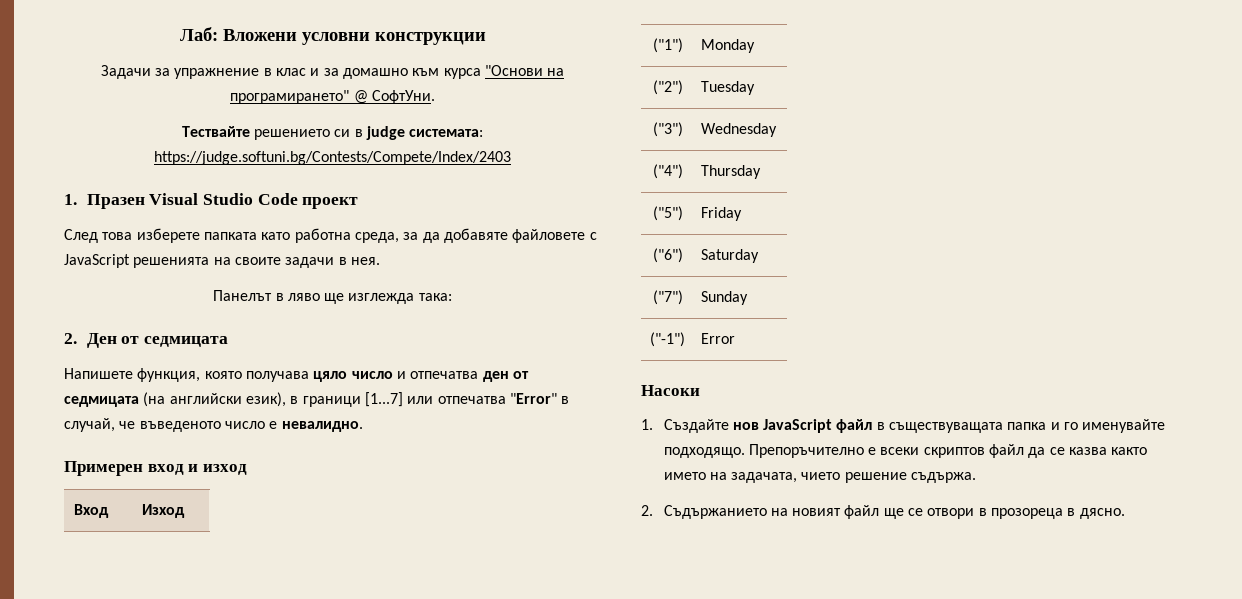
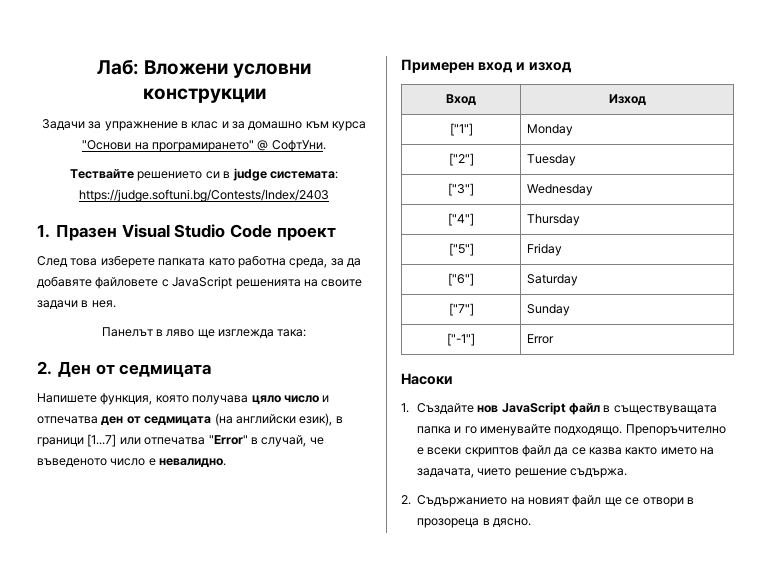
[154,151,511,165] https://judge.softuni.bg/Contests/Compete/Index/2403 -> [79,189,329,202] https://judge.softuni.bg/Contests/Index/2403
[652,38,683,53] ("1") -> [449,123,473,136] ["1"]
[652,80,683,95] ("2") -> [448,153,474,166] ["2"]
[652,122,683,137] ("3") -> [448,183,474,196] ["3"]
[652,164,683,179] ("4") -> [448,213,474,226] ["4"]
[652,206,683,221] ("5") -> [448,243,474,256] ["5"]
[652,248,683,263] ("6") -> [448,273,474,286] ["6"]
[652,290,683,305] ("7") -> [448,303,474,316] ["7"]
[650,332,685,347] ("-1") -> [447,333,475,346] ["-1"]

